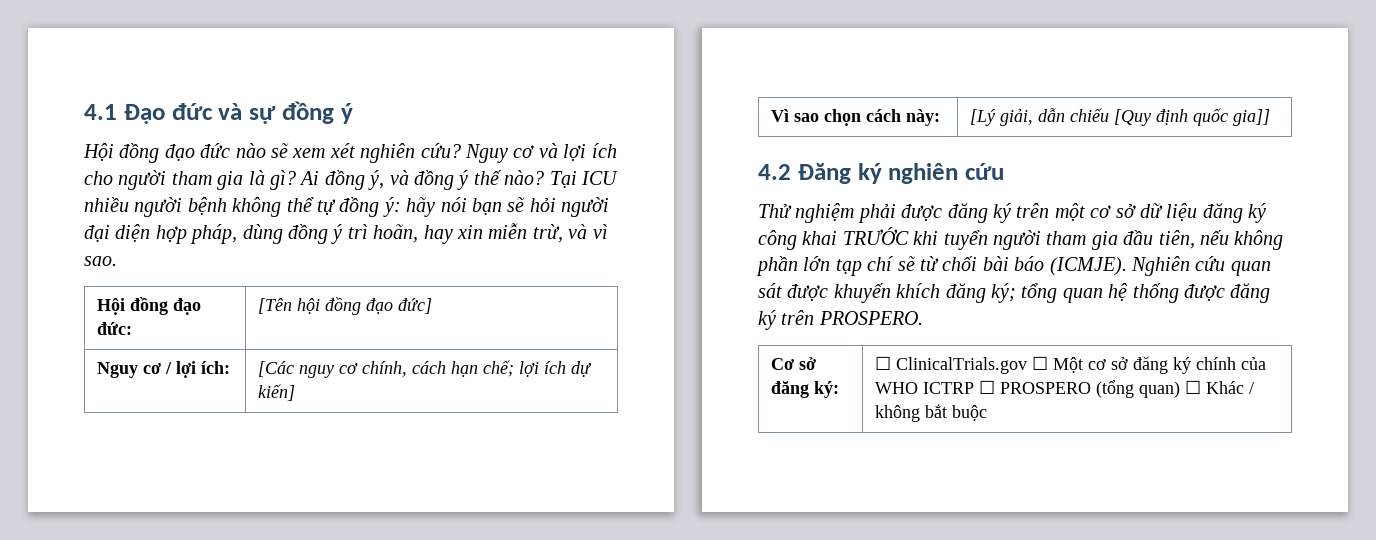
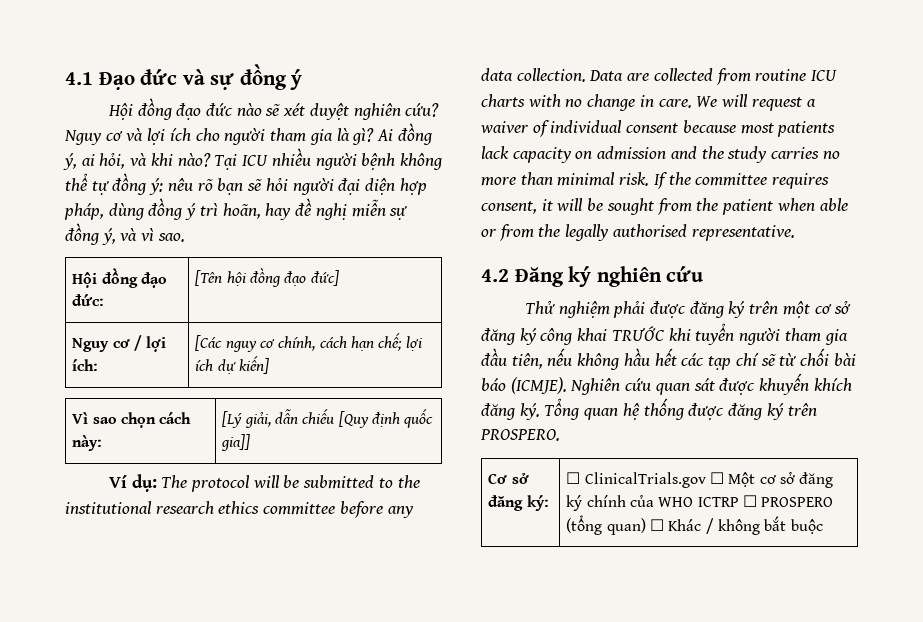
[292,143,355,158] xem xét -> [283,103,349,120] xét duyệt
[389,170,502,190] và đồng ý thế -> [81,153,173,169] ai hỏi, và khi
[406,197,467,217] hãy nói -> [167,178,213,191] nêu rõ
[456,223,563,243] xin miễn trừ, -> [295,198,408,220] [65,223,116,245] đề nghị miễn sự đồng ý,
(1270, 117) none -> [108,474,420,492] [65,501,414,518] [481,68,838,85] [481,94,816,111] [480,120,836,137] [481,146,840,163] [481,172,830,189] [481,198,848,215] [481,224,795,241] // Ví dụ: The protocol will be submitted to the institutional research ethics committee before any data collection. Data are collected from routine ICU charts with no change in care. We will request a waiver of individual consent because most patients lack capacity on admission and the study carries no more than minimal risk. If the committee requires consent, it will be sought from the patient when able or from the legally authorised representative.
[1140,203,1198,221] dữ liệu -> (852, 307) none
[756,256,831,276] phần lớn -> [623,348,705,366] hầu hết các
[991,283,1058,303] ký; tổng -> [519,398,580,420] ký. Tổng

